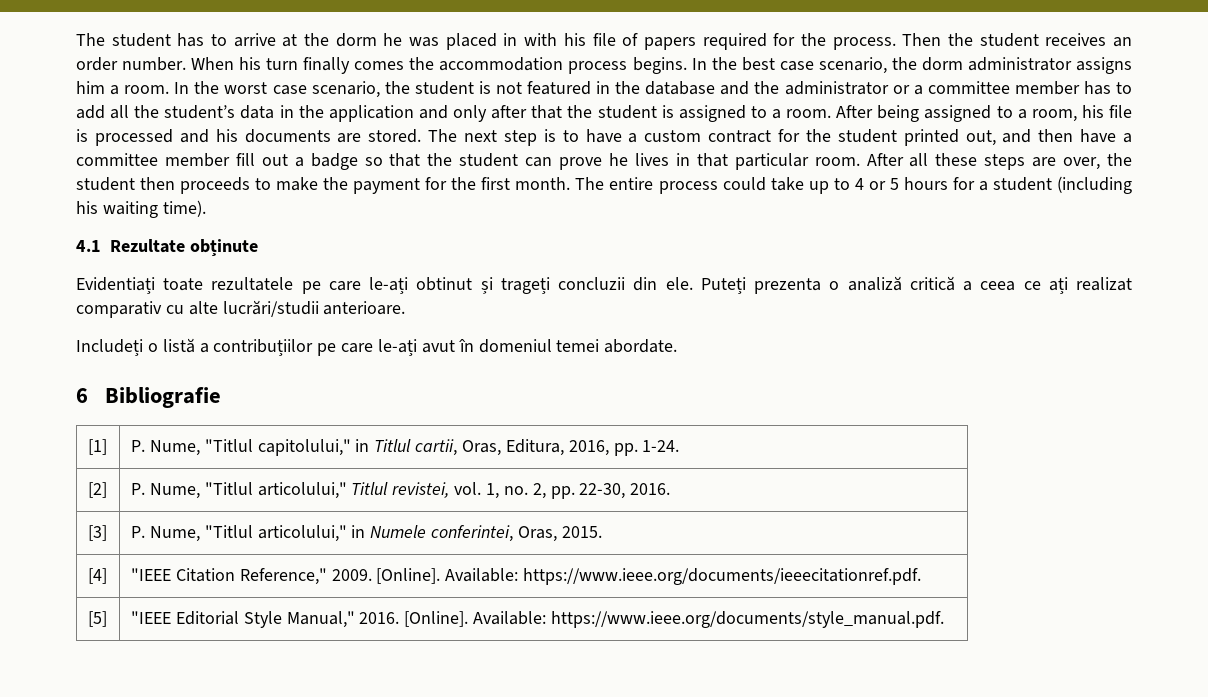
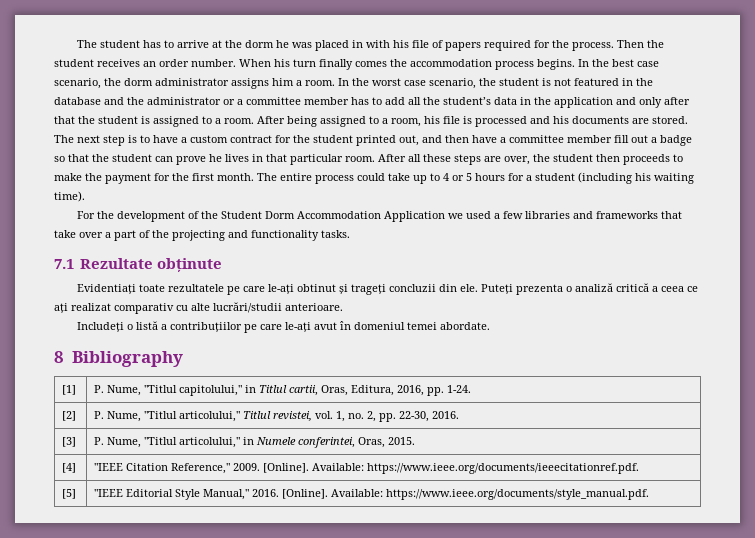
[76,240,101,252] 4.1 -> [77,211,683,222] [54,230,350,241] [54,259,74,269] For the development of the Student Dorm Accommodation Application we used a few libraries and frameworks that take over a part of the projecting and functionality tasks. // 7.1
[76,387,221,408] 6 Bibliografie -> [54,351,184,367] 8 Bibliography

